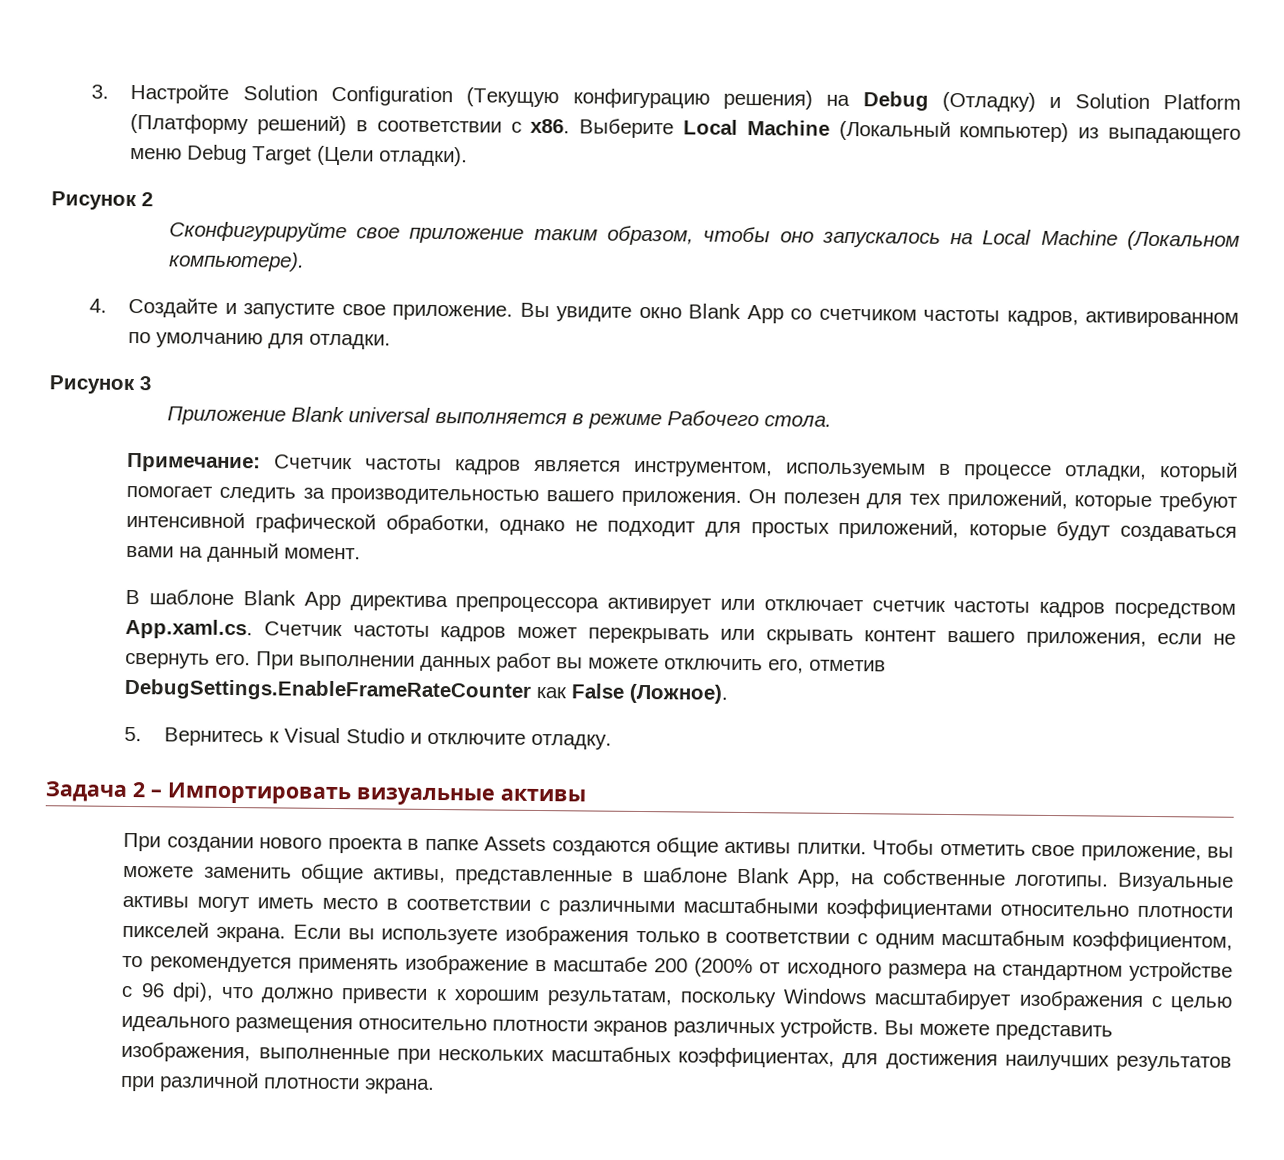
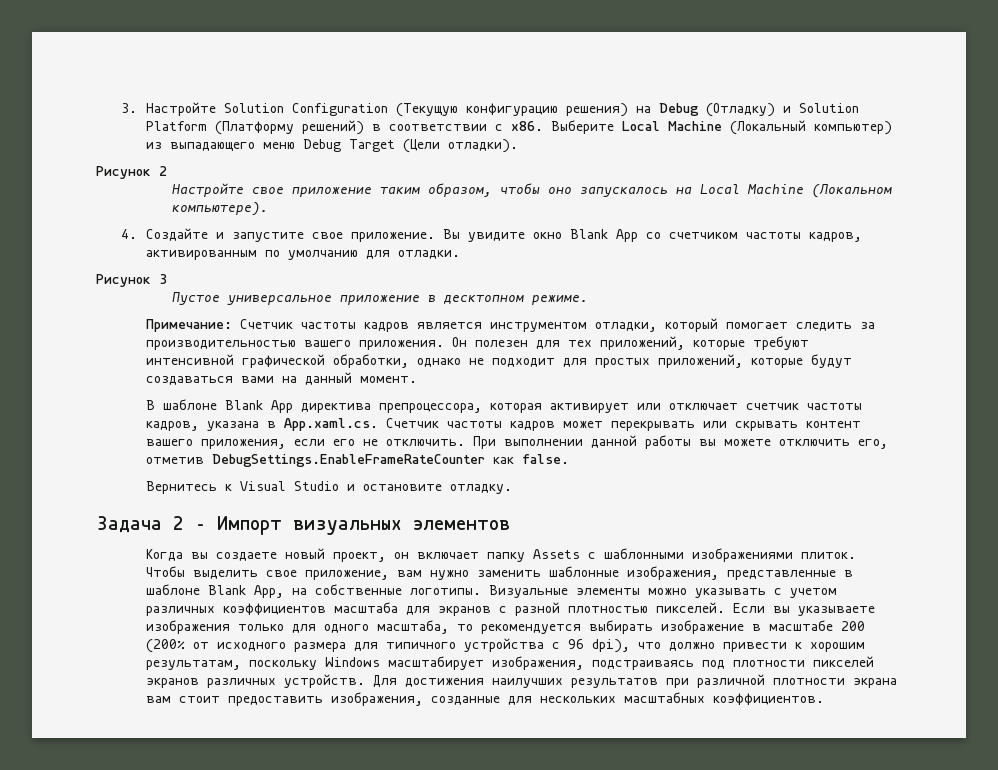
[168,220,347,243] Сконфигурируйте -> [171,183,244,197] Настройте
[1084,311,1239,328] активированном -> [146,250,258,260] активированным
[166,406,832,430] Приложение Blank universal выполняется в режиме Рабочего стола. -> [171,292,588,305] Пустое универсальное приложение в десктопном режиме.
[634,460,1053,481] инструментом, используемым в процессе -> [490,322,588,332] инструментом
[455,596,600,613] препроцессора -> [379,403,543,413] препроцессора, которая
[1039,601,1236,619] кадров посредством -> [146,421,277,431] кадров, указана в
[1213,633,1236,645] [125,651,553,673] не свернуть его. При выполнении данных работ -> [333,435,692,449] его не отключить. При выполнении данной работы
[571,683,729,704] [124,726,143,742] False (Ложное). // 5. -> [522,454,570,464] false. //
[426,732,526,745] отключите -> [363,484,443,491] остановите
[167,782,586,806] [123,832,1234,862] [123,863,446,884] Импортировать визуальные активы // При создании нового проекта в папке Assets создаются общие активы плитки. Чтобы отметить свое приложение, вы можете заменить общие активы, -> [217,516,510,535] [146,548,857,562] [146,566,720,580] Импорт визуальных элементов // Когда вы создаете новый проект, он включает папку Assets с шаблонными изображениями плиток. Чтобы выделить свое приложение, вам нужно заменить шаблонные изображения,
[122,895,1233,920] [122,921,287,943] активы могут иметь место в соответствии с различными масштабными коэффициентами относительно плотности пикселей экрана. -> [576,588,838,598] [146,602,726,616] элементы можно указывать с учетом различных коэффициентов масштаба для экранов с разной плотностью пикселей.
[381,928,499,945] используете -> [798,606,876,616] указываете
[706,929,1233,952] в соответствии с одним масштабным коэффициентом, -> [292,620,450,634] для одного масштаба,
[297,957,399,974] применять -> [589,620,654,634] выбирать
[972,961,1233,982] на стандартном устройстве -> [354,638,545,652] для типичного устройства
[1018,990,1232,1012] [121,1015,1114,1041] [121,1041,879,1069] изображения с целью идеального размещения относительно плотности экранов различных устройств. Вы можете представить изображения, выполненные при нескольких масштабных коэффициентах, для -> [492,656,875,670] [146,674,398,688] изображения, подстраиваясь под плотности пикселей экранов различных устройств. Для
[364,1078,436,1095] экрана. -> [853,678,898,688] [146,692,825,706] экрана вам стоит предоставить изображения, созданные для нескольких масштабных коэффициентов.

